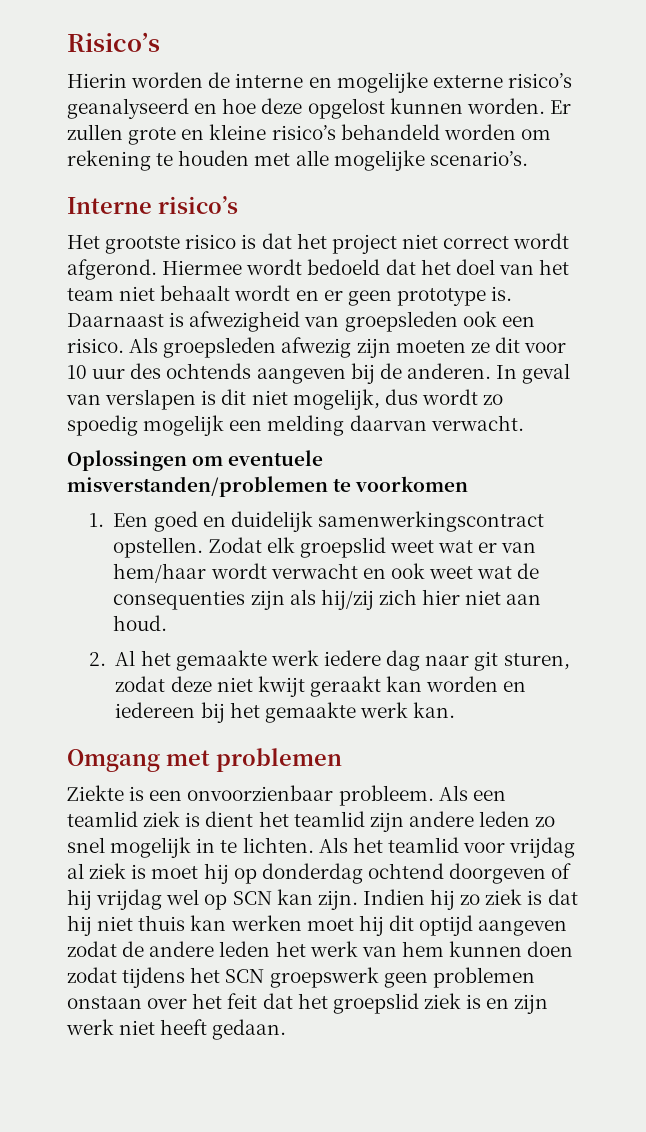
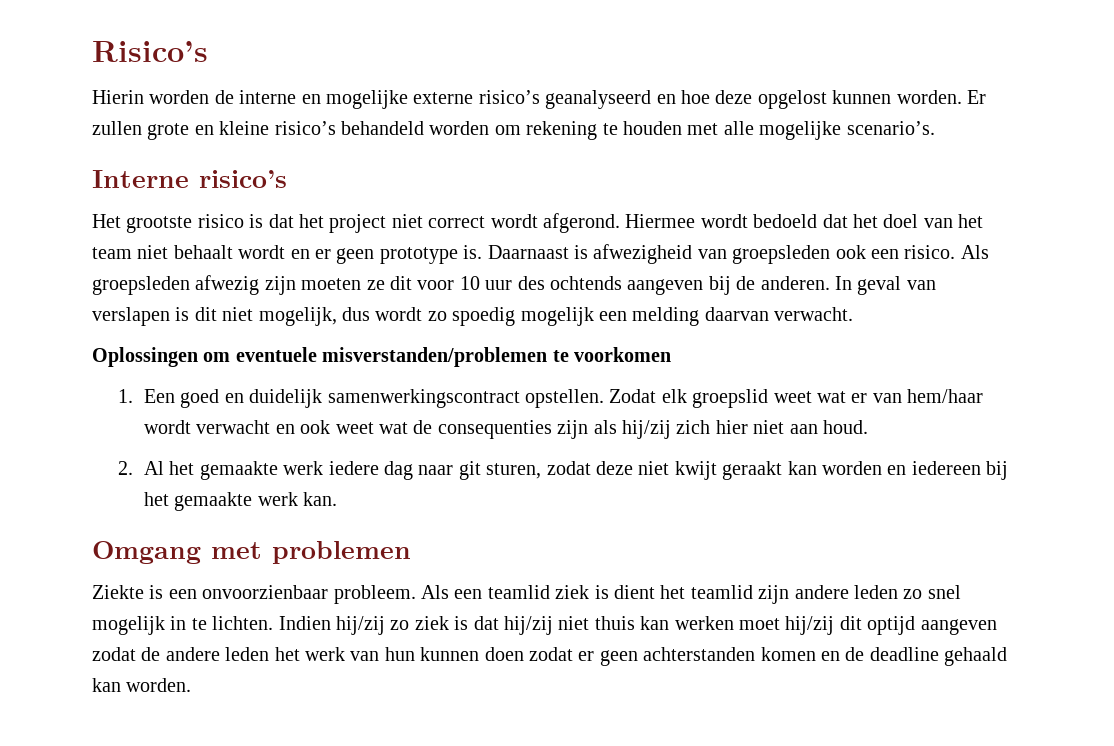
[318,837,576,858] [67,863,572,884] [67,889,456,910] Als het teamlid voor vrijdag al ziek is moet hij op donderdag ochtend doorgeven of hij vrijdag wel op SCN kan zijn. Indien hij -> [278,616,385,635] Indien hij/zij
[67,915,92,936] hij -> [503,616,553,635] hij/zij
[358,915,384,936] hij -> [785,616,835,635] hij/zij
[401,941,444,957] hem -> [384,647,415,661] hun
[122,967,535,988] [67,993,549,1014] [66,1019,287,1040] tijdens het SCN groepswerk geen problemen onstaan over het feit dat het groepslid ziek is en zijn werk niet heeft gedaan. -> [578,647,1008,666] [92,678,192,692] er geen achterstanden komen en de deadline gehaald kan worden.

